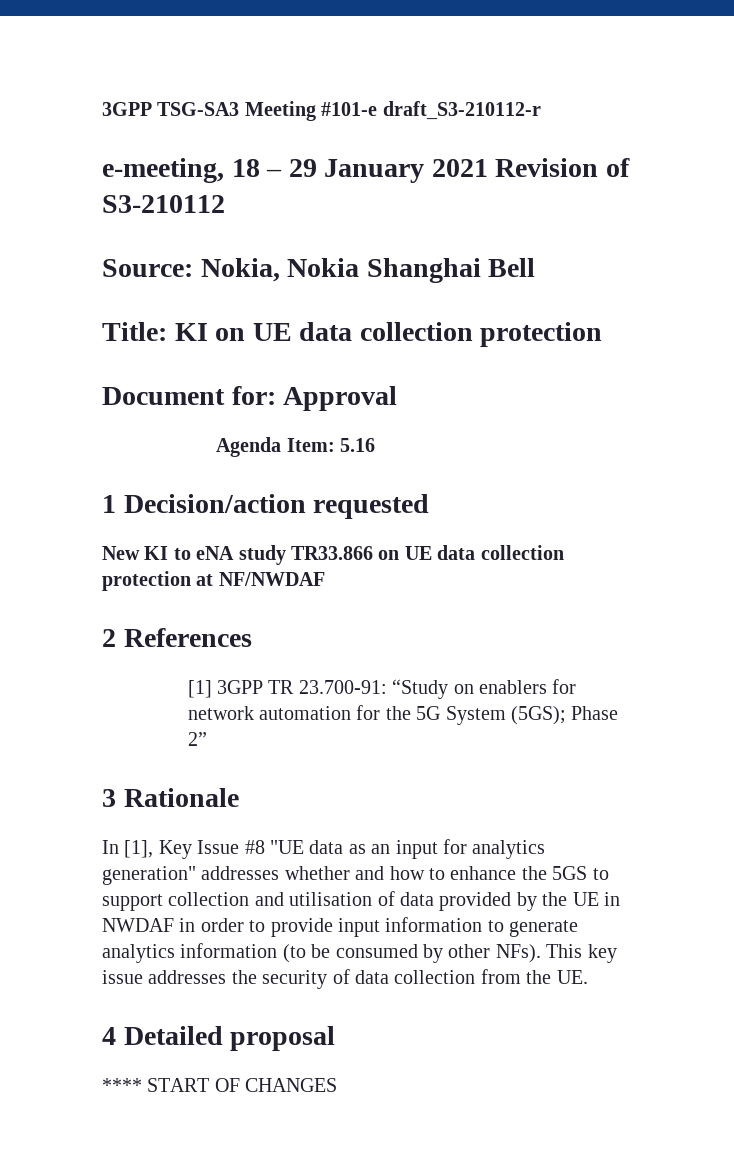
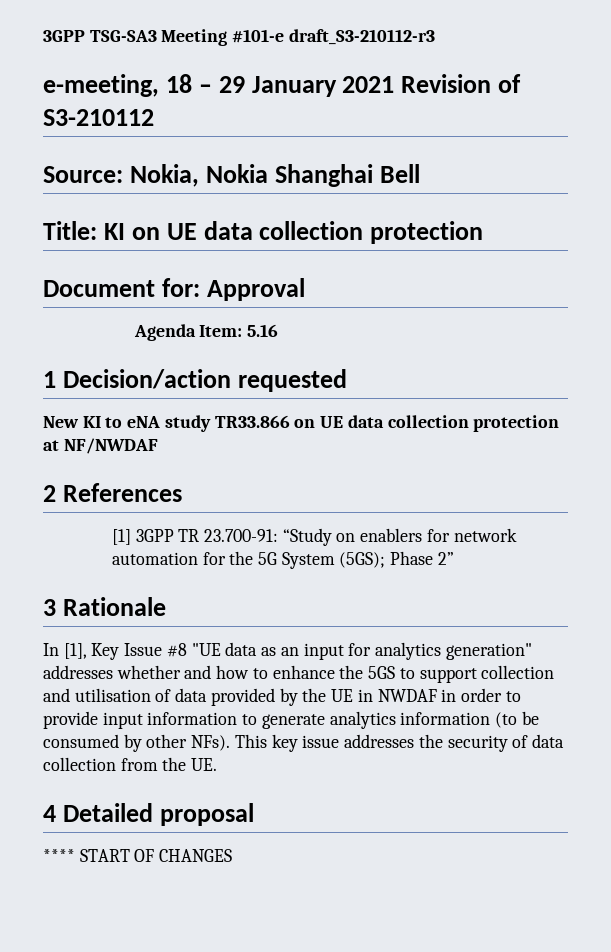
[382,101,541,120] draft_S3-210112-r -> [288,29,435,45] draft_S3-210112-r3

